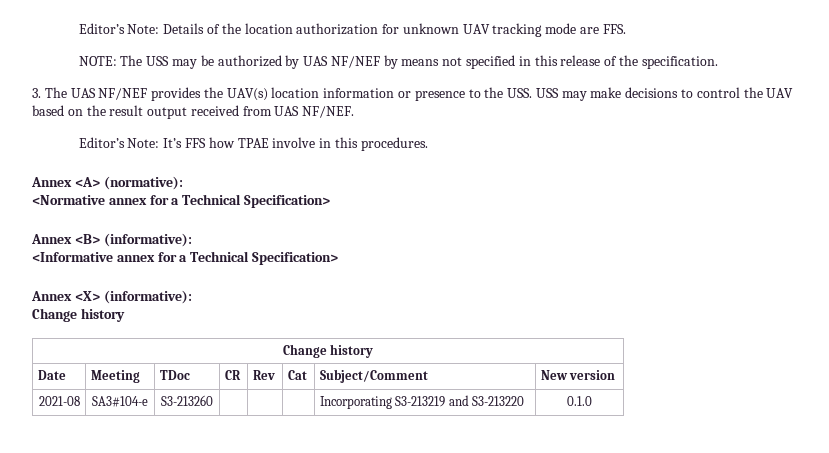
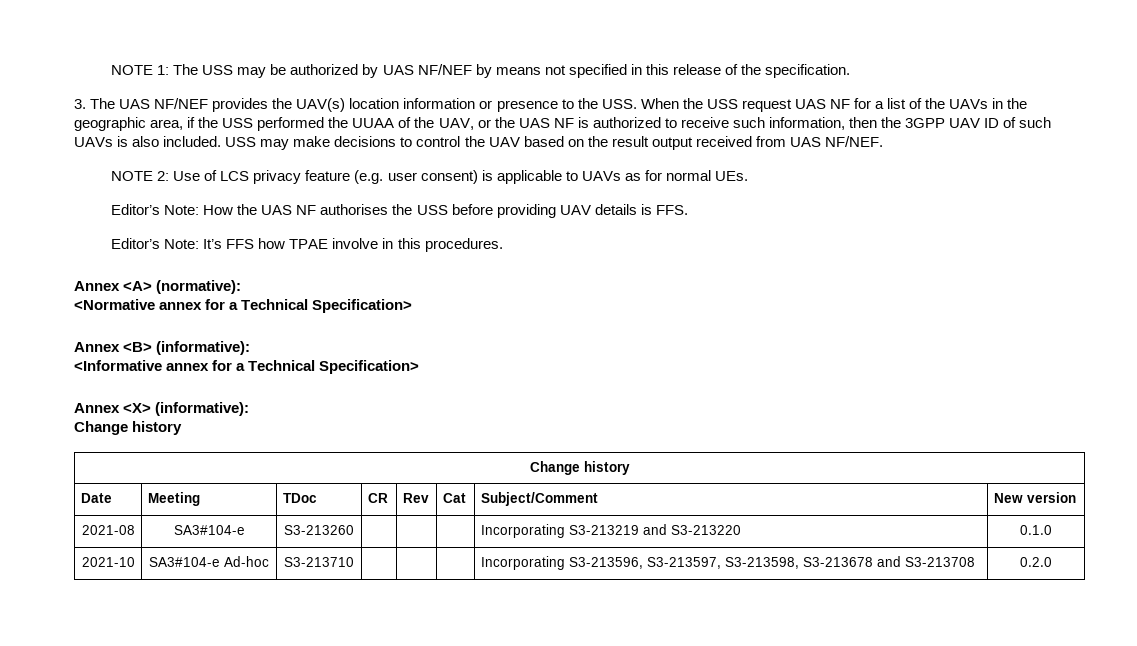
[78,23,626,37] [78,56,117,66] Editor’s Note: Details of the location authorization for unknown UAV tracking mode are FFS. // NOTE: -> [111,65,170,75] NOTE 1:
(533, 93) none -> [640,98,1028,112] [74,117,1052,131] [74,136,222,147] When the USS request UAS NF for a list of the UAVs in the geographic area, if the USS performed the UUAA of the UAV, or the UAS NF is authorized to receive such information, then the 3GPP UAV ID of such UAVs is also included.
(355, 112) none -> [111,170,748,184] [111,204,688,218] // NOTE 2: Use of LCS privacy feature (e.g. user consent) is applicable to UAVs as for normal UEs. // Editor’s Note: How the UAS NF authorises the USS before providing UAV details is FFS.
(592, 401) none -> [81,557,135,567] [149,556,269,567] [284,557,354,567] [480,556,975,570] [1020,557,1052,567] // 2021-10 | SA3#104-e Ad-hoc | S3-213710 | | | | Incorporating S3-213596, S3-213597, S3-213598, S3-213678 and S3-213708 | 0.2.0

